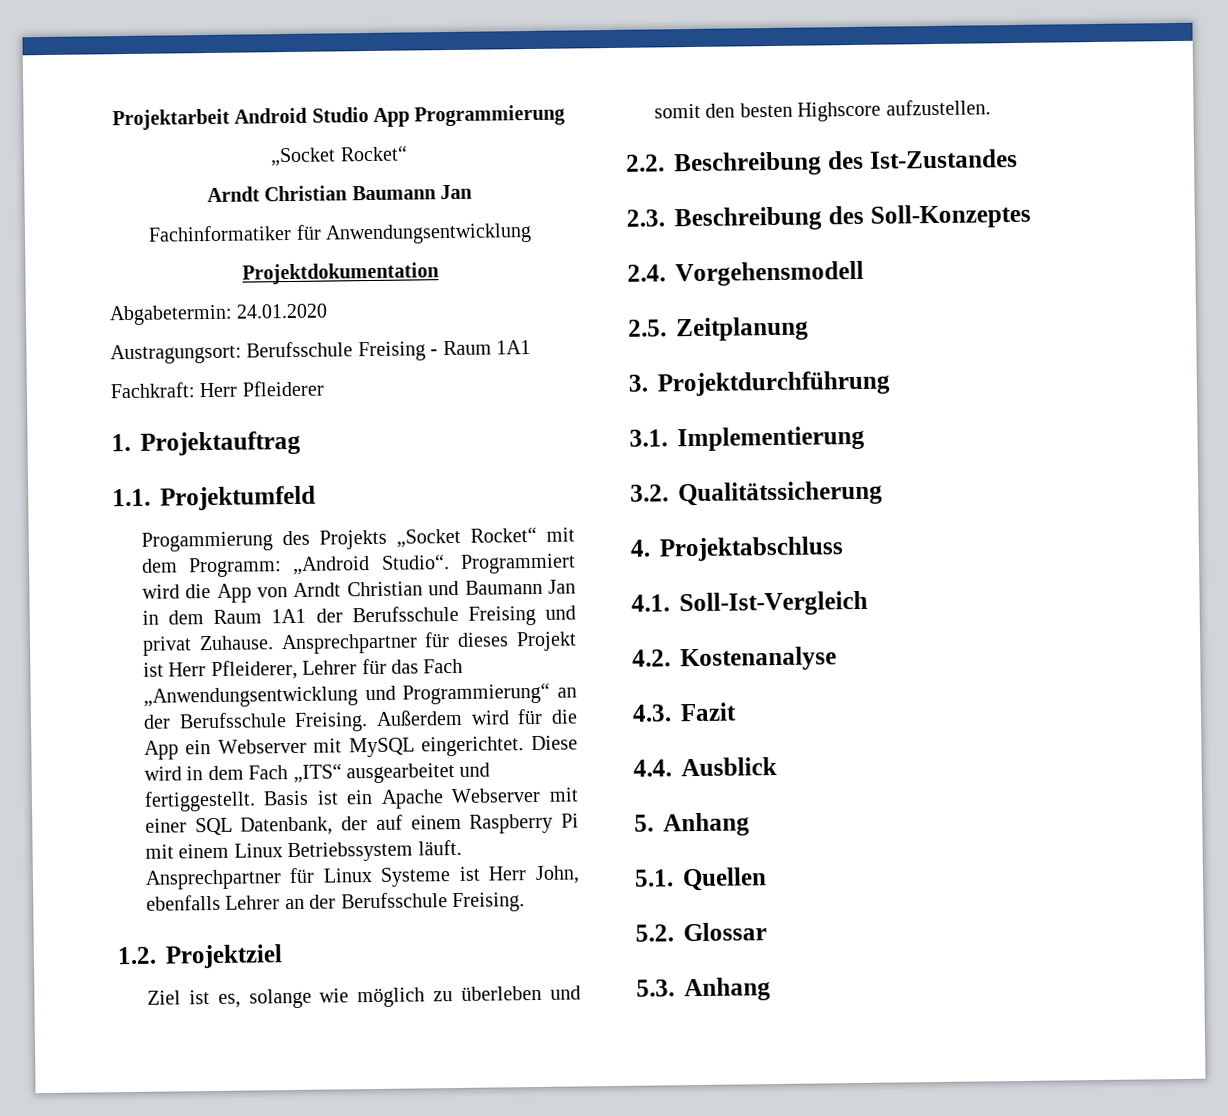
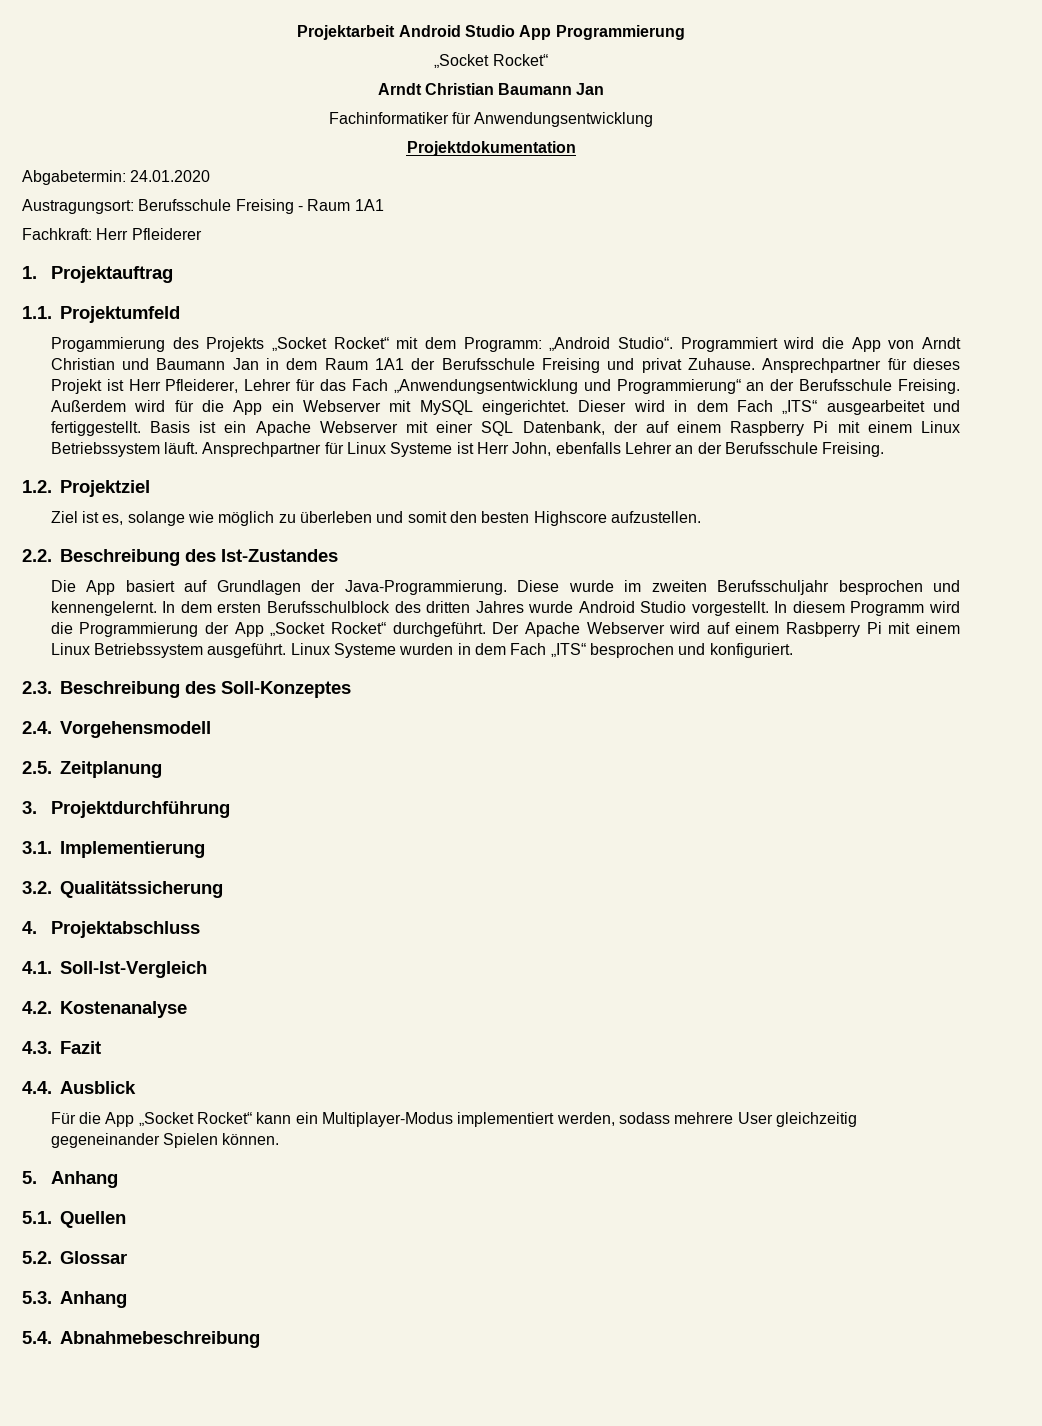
[531,735,578,751] Diese -> [578,400,627,412] Dieser
(1018, 158) none -> [50,580,961,595] [50,601,961,616] [50,622,961,637] [50,643,793,658] // Die App basiert auf Grundlagen der Java-Programmierung. Diese wurde im zweiten Berufsschuljahr besprochen und kennengelernt. In dem ersten Berufsschulblock des dritten Jahres wurde Android Studio vorgestellt. In diesem Programm wird die Programmierung der App „Socket Rocket“ durchgeführt. Der Apache Webserver wird auf einem Rasbperry Pi mit einem Linux Betriebssystem ausgeführt. Linux Systeme wurden in dem Fach „ITS“ besprochen und konfiguriert.
(777, 767) none -> [50,1112,857,1127] [50,1133,280,1148] // Für die App „Socket Rocket“ kann ein Multiplayer-Modus implementiert werden, sodass mehrere User gleichzeitig gegeneinander Spielen können.
(771, 989) none -> [22,1331,260,1348] // 5.4. Abnahmebeschreibung

